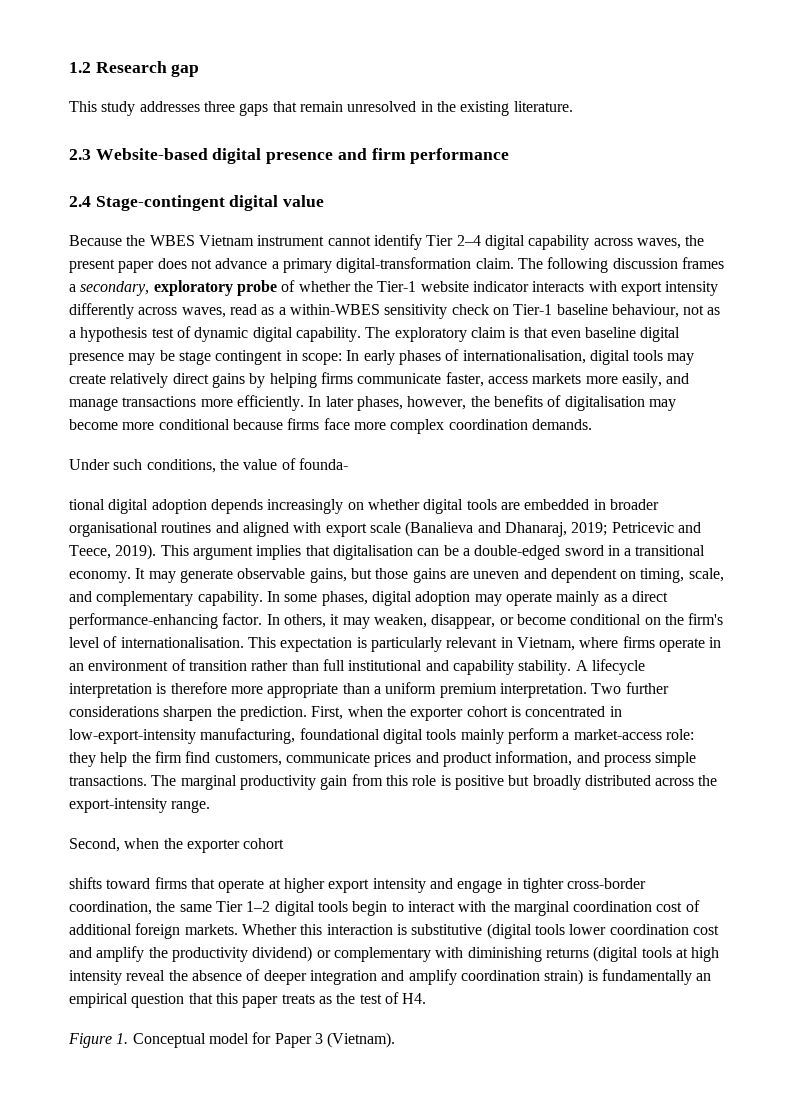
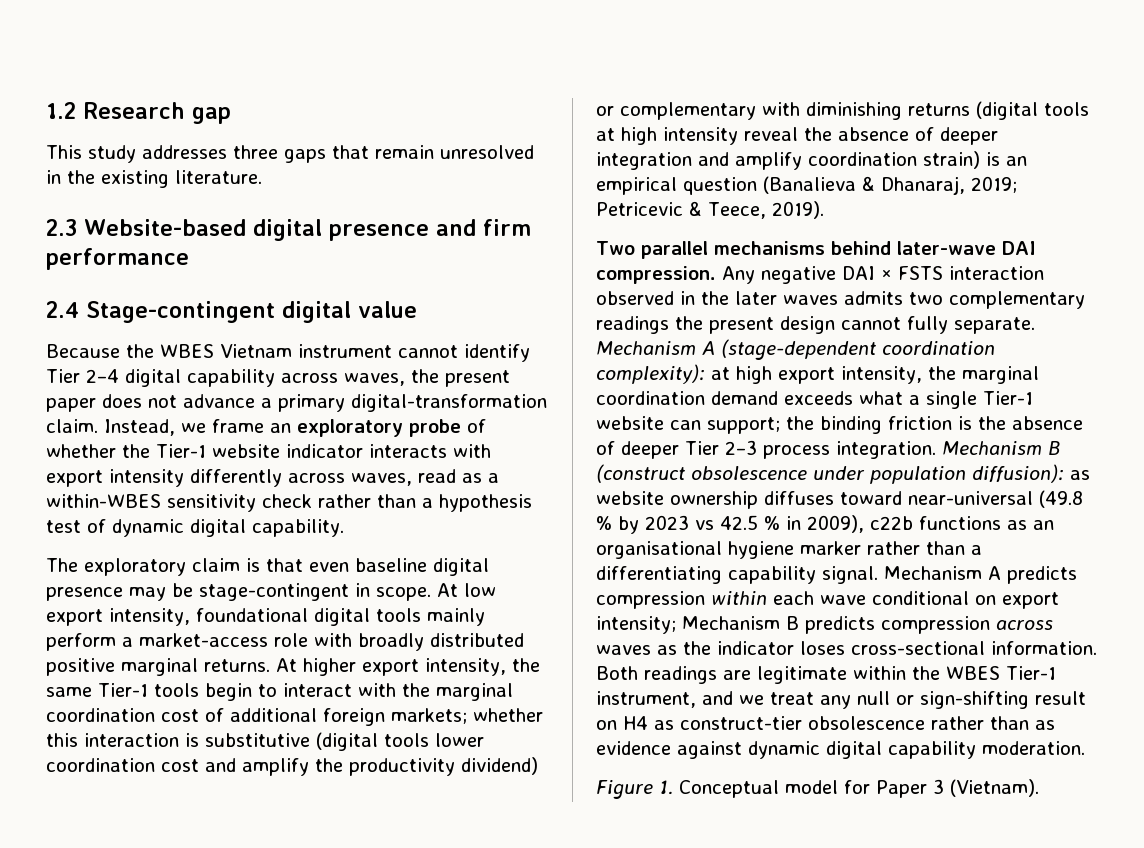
[517,257,724,273] [69,281,150,296] The following discussion frames a secondary, -> [104,419,291,436] Instead, we frame an
[492,304,721,318] on Tier-1 baseline behaviour, not as -> [318,494,416,508] rather than
(361, 334) none -> (344, 528) //
[178,349,695,365] [69,372,690,388] [69,395,676,411] [69,418,592,434] [69,458,348,473] [69,499,659,514] [69,521,701,537] [69,544,706,560] [69,568,724,583] [69,591,669,606] [69,613,724,629] [69,636,722,652] [69,659,645,675] [69,682,669,698] [69,706,622,721] [69,728,296,744] stage contingent in scope: In early phases of internationalisation, digital tools may create relatively direct gains by helping firms communicate faster, access markets more easily, and manage transactions more efficiently. In later phases, however, the benefits of digitalisation may become more conditional because firms face more complex coordination demands. // Under such conditions, the value of founda- // tional digital adoption depends increasingly on whether digital tools are embedded in broader organisational routines and aligned with export scale (Banalieva and Dhanaraj, 2019; Petricevic and Teece, 2019). This argument implies that digitalisation can be a double-edged sword in a transitional economy. It may generate observable gains, but those gains are uneven and dependent on timing, scale, and complementary capability. In some phases, digital adoption may operate mainly as a direct performance-enhancing factor. In others, it may weaken, disappear, or become conditional on the firm's level of internationalisation. This expectation is particularly relevant in Vietnam, where firms operate in an environment of transition rather than full institutional and capability stability. A lifecycle interpretation is therefore more appropriate than a uniform premium interpretation. Two further considerations sharpen the prediction. First, when the exporter cohort is concentrated in low-export-intensity manufacturing, -> [199,583,496,601] [46,608,190,626] stage-contingent in scope. At low export intensity,
[665,729,694,740] [69,751,697,767] [69,774,718,790] [69,798,211,813] [69,838,285,853] [69,877,647,893] [69,901,315,916] role: they help the firm find customers, communicate prices and product information, and process simple transactions. The marginal productivity gain from this role is positive but broadly distributed across the export-intensity range. // Second, when the exporter cohort // shifts toward firms that operate at higher export intensity and engage in tighter cross-border coordination, the same Tier 1–2 digital -> [274,633,524,651] [46,658,540,676] [46,683,148,697] role with broadly distributed positive marginal returns. At higher export intensity, the same Tier-1
[184,924,297,935] markets. Whether -> [391,708,543,724] markets; whether
[601,969,692,985] fundamentally -> (1000, 159) none
[188,992,427,1008] that this paper treats as the test of H4. -> [763,176,1017,195] [596,201,824,219] [596,241,1036,259] [596,266,1044,284] [596,291,1085,309] [596,316,1035,334] [596,339,995,360] [596,364,1039,384] [596,391,1033,409] [596,416,1083,434] [596,440,1060,459] [596,464,1090,484] [596,490,1083,509] [596,515,1054,534] [596,541,982,559] [596,566,1077,584] [596,591,1059,609] [596,616,1053,634] [596,641,1097,655] [596,666,1056,684] [596,691,1086,709] [596,716,1055,730] [596,741,1085,759] (Banalieva & Dhanaraj, 2019; Petricevic & Teece, 2019). // Two parallel mechanisms behind later-wave DAI compression. Any negative DAI × FSTS interaction observed in the later waves admits two complementary readings the present design cannot fully separate. Mechanism A (stage-dependent coordination complexity): at high export intensity, the marginal coordination demand exceeds what a single Tier-1 website can support; the binding friction is the absence of deeper Tier 2–3 process integration. Mechanism B (construct obsolescence under population diffusion): as website ownership diffuses toward near-universal (49.8 % by 2023 vs 42.5 % in 2009), c22b functions as an organisational hygiene marker rather than a differentiating capability signal. Mechanism A predicts compression within each wave conditional on export intensity; Mechanism B predicts compression across waves as the indicator loses cross-sectional information. Both readings are legitimate within the WBES Tier-1 instrument, and we treat any null or sign-shifting result on H4 as construct-tier obsolescence rather than as evidence against dynamic digital capability moderation.

